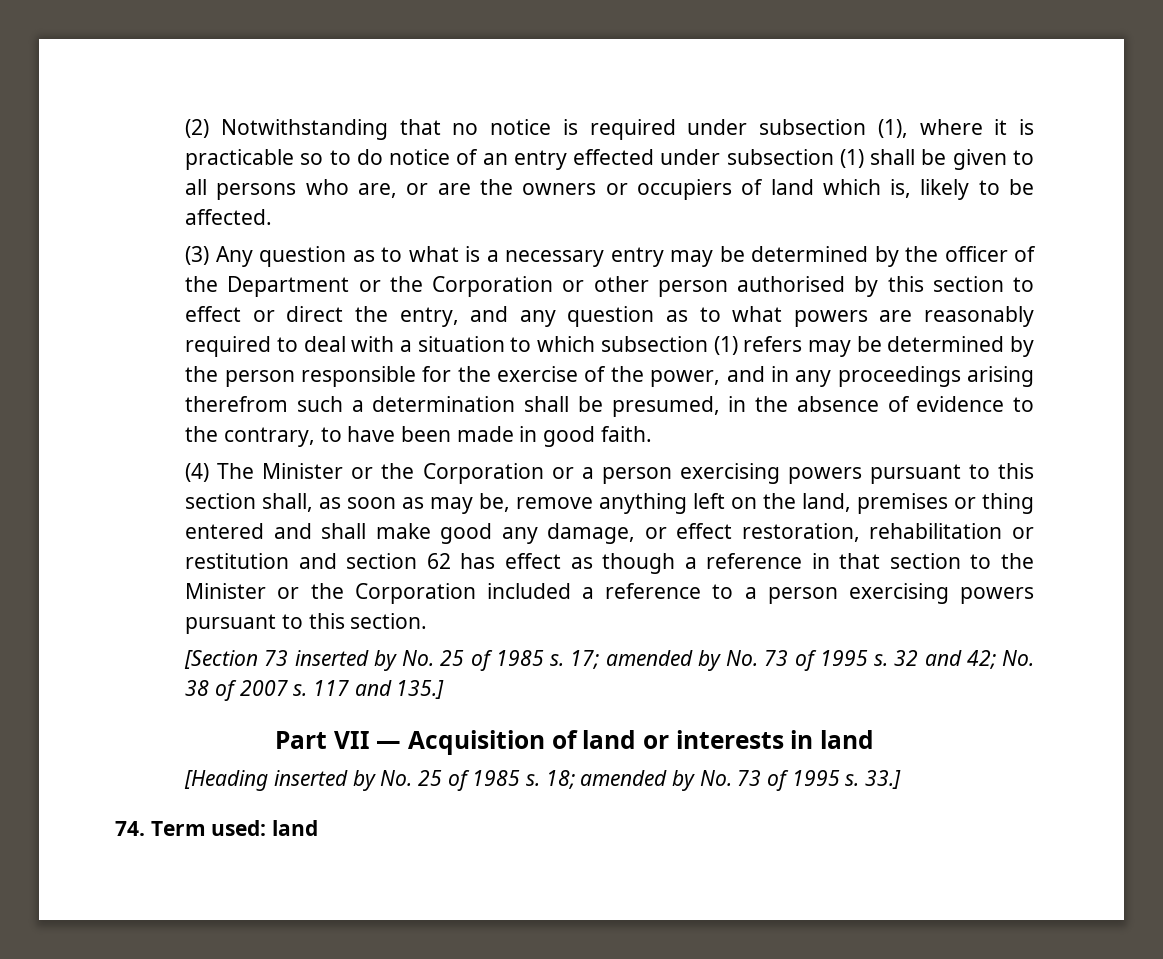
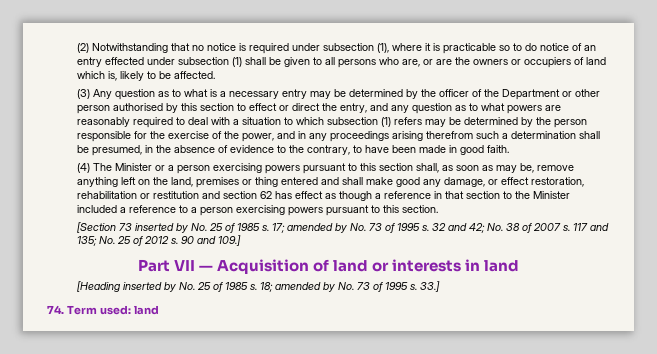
[389,276,585,297] the Corporation or -> (573, 94) none
[381,463,574,484] the Corporation or -> (166, 168) none
[277,583,476,604] or the Corporation -> (571, 195) none
[396,680,445,699] 135.] -> [77,235,242,246] 135; No. 25 of 2012 s. 90 and 109.]

